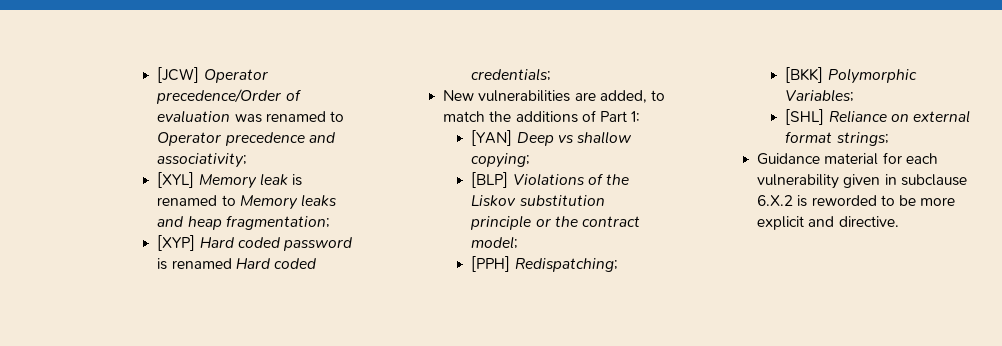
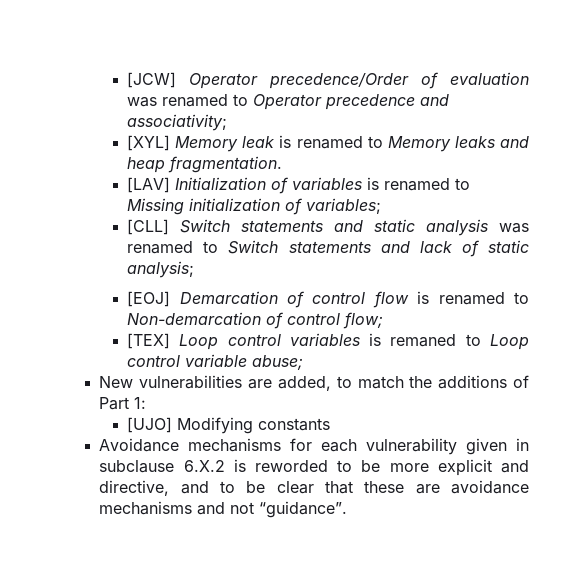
[225,215,330,230] [157,235,352,251] [157,258,316,270] [471,68,552,81] fragmentation; // [XYP] Hard coded password is renamed Hard coded credentials; -> [168,156,283,173] [127,177,471,194] [127,198,382,215] [127,219,529,236] [127,240,529,257] [127,261,195,278] [127,291,529,308] [127,312,384,329] [127,333,529,350] [127,354,304,370] fragmentation. // [LAV] Initialization of variables is renamed to Missing initialization of variables; // [CLL] Switch statements and static analysis was renamed to Switch statements and lack of static analysis; // [EOJ] Demarcation of control flow is renamed to Non-demarcation of control flow; // [TEX] Loop control variables is remaned to Loop control variable abuse;
[471,130,632,146] [471,153,531,168] [471,172,629,188] [471,195,605,206] [470,215,640,230] [471,236,519,249] [471,256,618,272] [785,67,917,84] [785,89,855,102] [785,109,970,125] [785,131,889,146] [757,153,879,165] [YAN] Deep vs shallow copying; // [BLP] Violations of the Liskov substitution principle or the contract model; // [PPH] Redispatching; // [BKK] Polymorphic Variables; // [SHL] Reliance on external format strings; // Guidance material -> [127,417,331,434] [99,438,282,452] [UJO] Modifying constants // Avoidance mechanisms
[838,216,899,227] directive. -> [99,480,529,496] [99,501,348,518] directive, and to be clear that these are avoidance mechanisms and not “guidance”.

